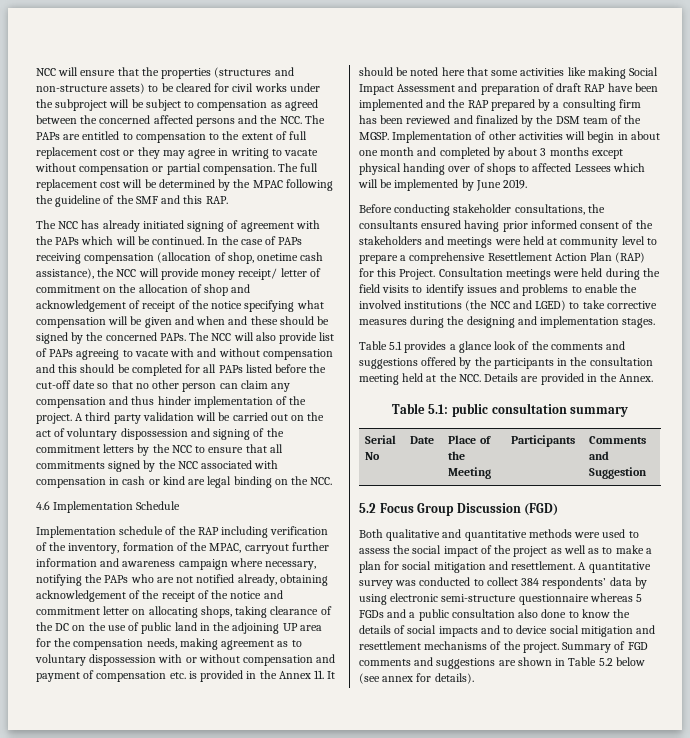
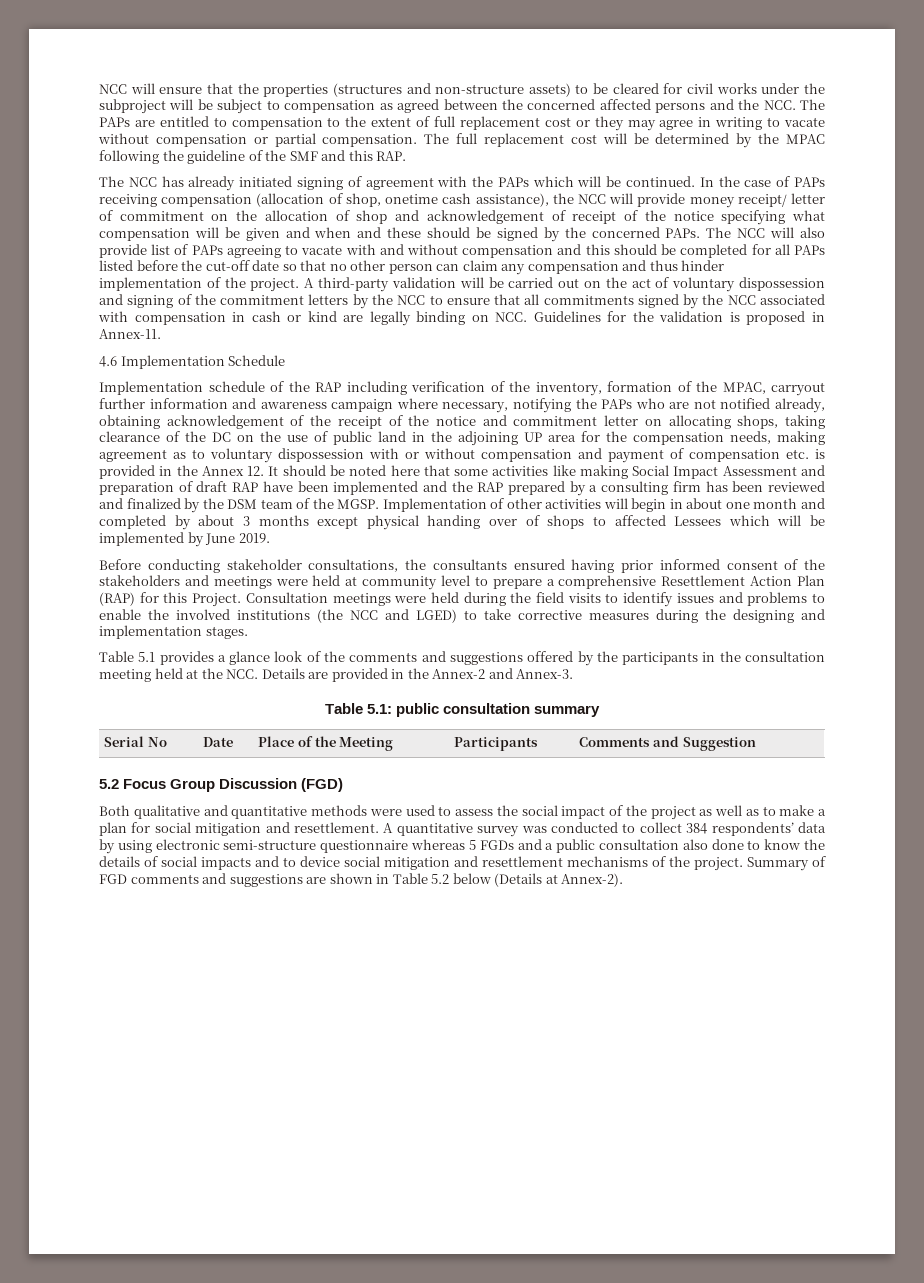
[85,412,141,424] third party -> [318,277,390,292] third-party
[207,476,232,488] legal -> [369,311,411,326] legally
[291,476,333,485] the NCC. -> [495,311,825,325] [99,329,161,339] NCC. Guidelines for the validation is proposed in Annex-11.
[314,670,325,679] 11. -> [247,466,265,476] 12.
[619,374,654,382] Annex. -> [432,668,574,679] Annex-2 and Annex-3.
[359,673,474,684] (see annex for details). -> [494,873,624,887] (Details at Annex-2).

